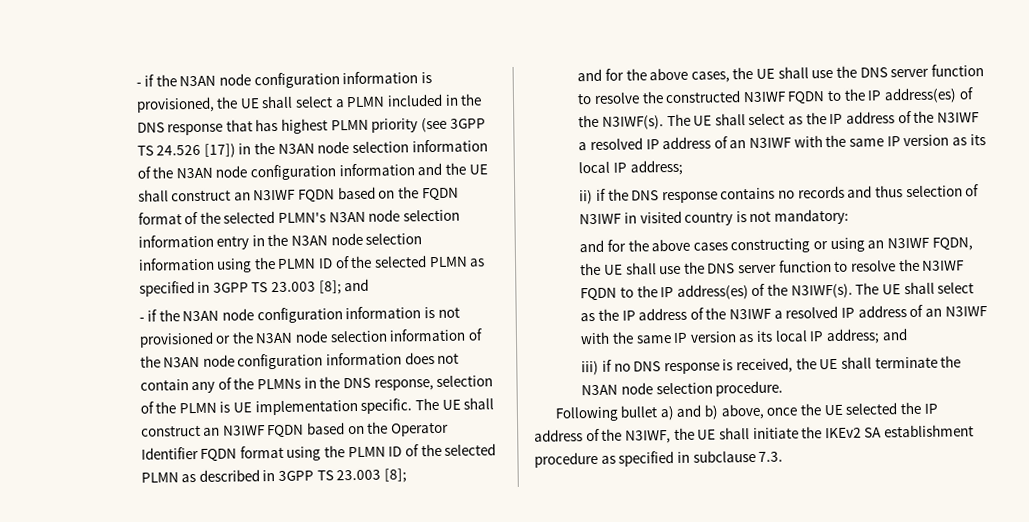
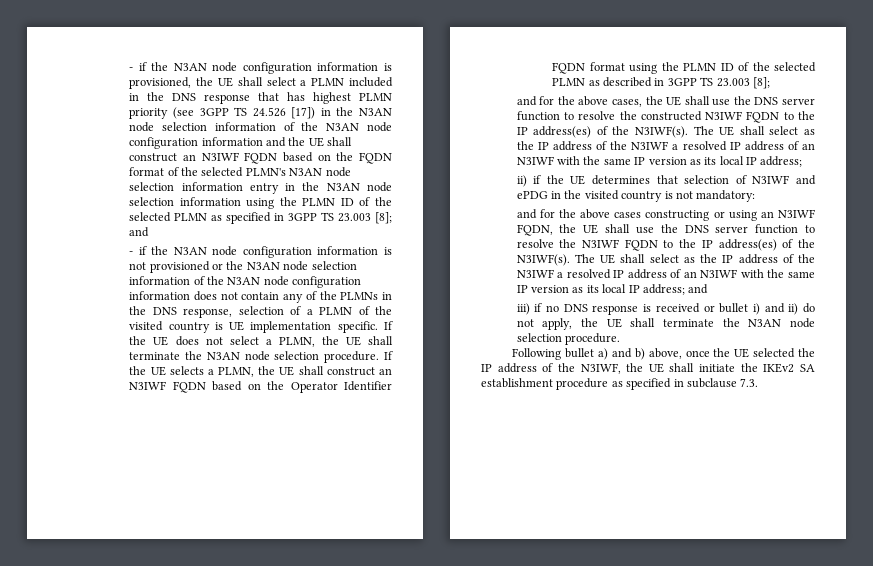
[155,397,440,416] the PLMN is UE implementation specific. The -> [306,306,392,315] [129,321,393,333] [129,336,393,347] [129,351,393,363] [129,366,276,377] a PLMN of the visited country is UE implementation specific. If the UE does not select a PLMN, the UE shall terminate the N3AN node selection procedure. If the UE selects a PLMN, the
[631,184,980,204] [579,212,637,225] DNS response contains no records and thus selection of N3IWF in -> [570,175,817,185] [516,190,582,199] UE determines that selection of N3IWF and ePDG in the
[736,357,794,374] received, -> [655,303,815,315] [516,318,573,330] received or bullet i) and ii) do not apply,

